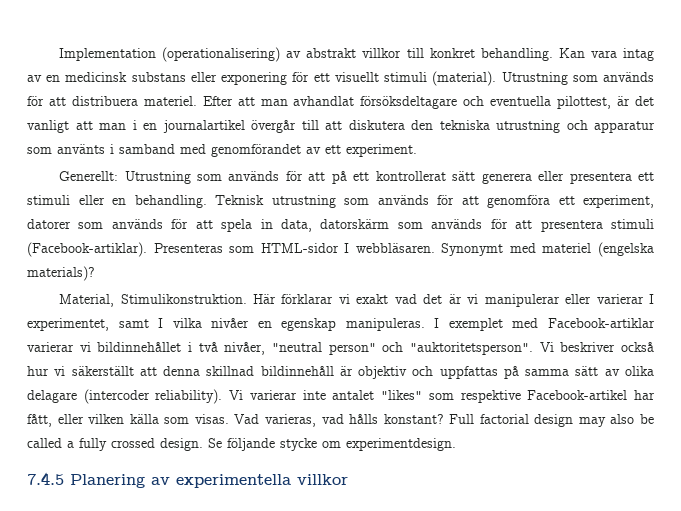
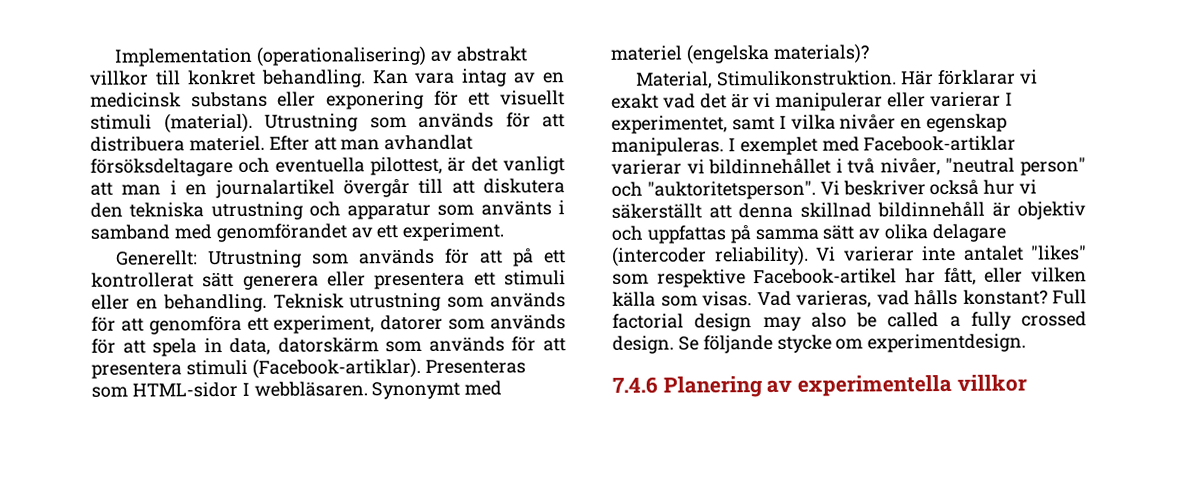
[27,472,64,485] 7.4.5 -> [612,376,658,394] 7.4.6

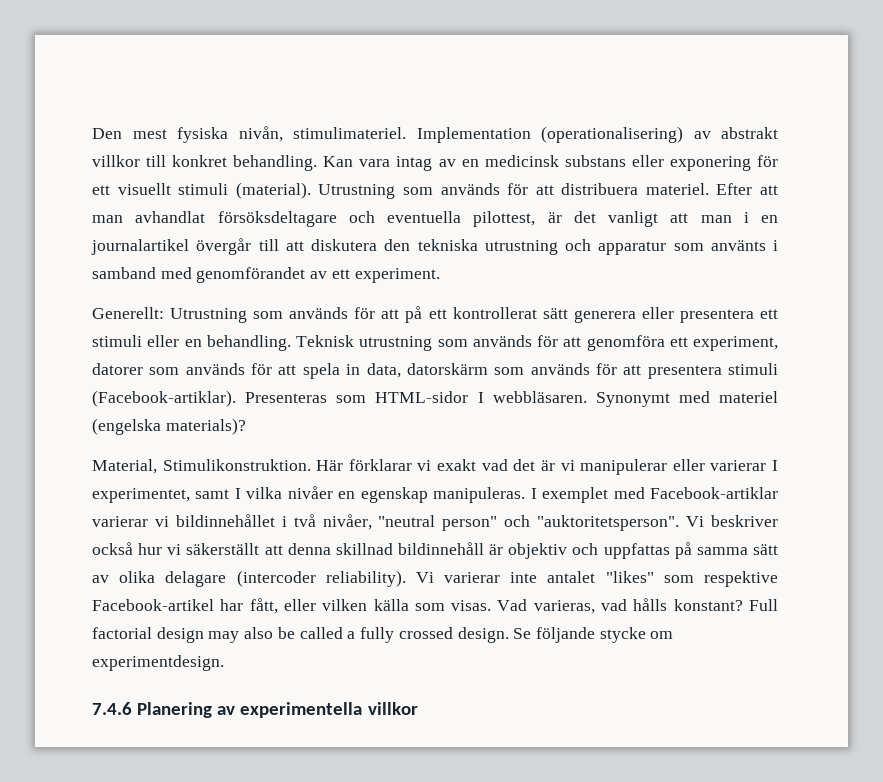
(114, 57) none -> [92,126,406,143] Den mest fysiska nivån, stimulimateriel.

